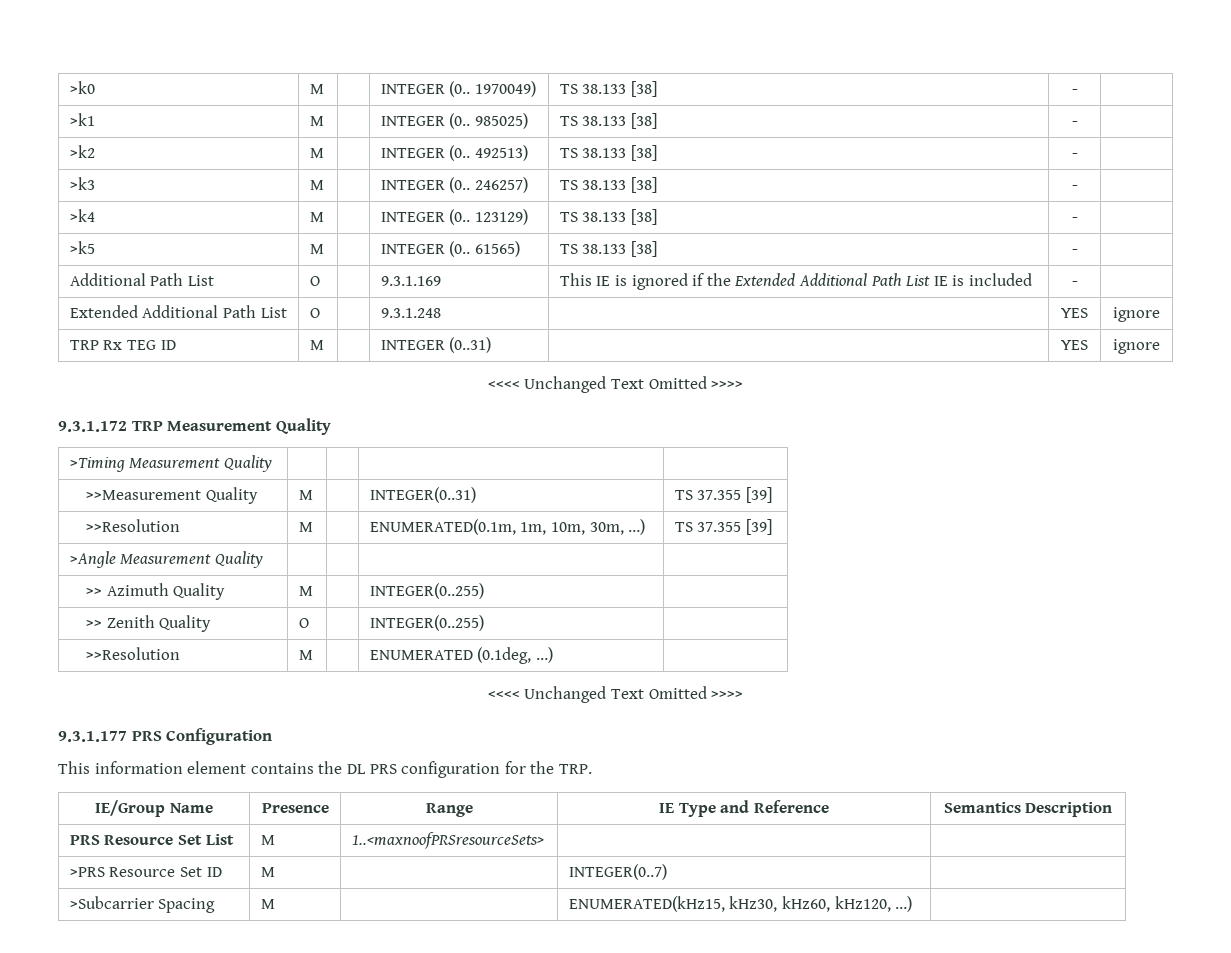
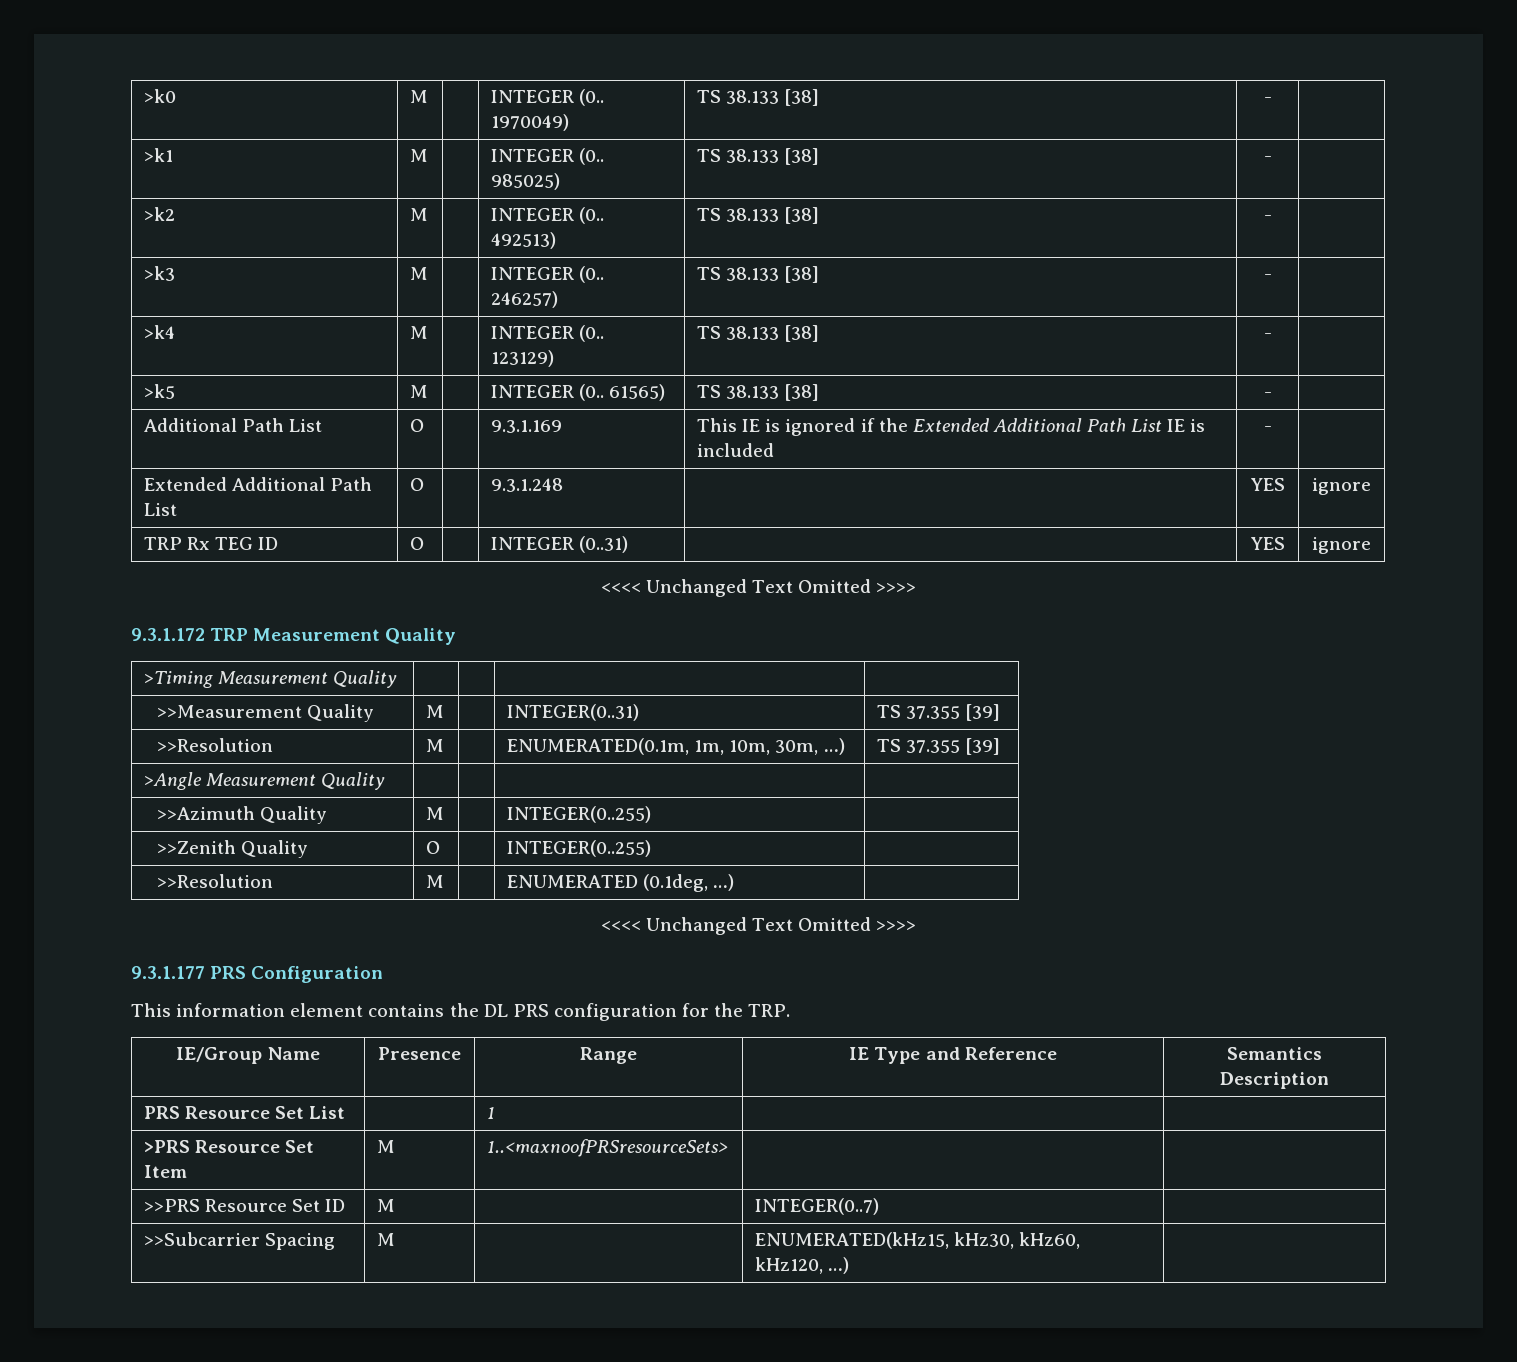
[309,340,324,350] M -> [410,537,425,550] O
[86,583,169,596] >> Azimuth -> [156,806,255,820] >>Azimuth
[86,615,155,628] >> Zenith -> [156,840,236,854] >>Zenith
(234, 839) none -> [487,1107,496,1119] [144,1140,315,1153] [144,1165,188,1178] | 1 | | // >PRS Resource Set Item |
[69,867,105,877] >PRS -> [144,1199,201,1212] >>PRS
[69,896,154,909] >Subcarrier -> [144,1232,261,1246] >>Subcarrier

